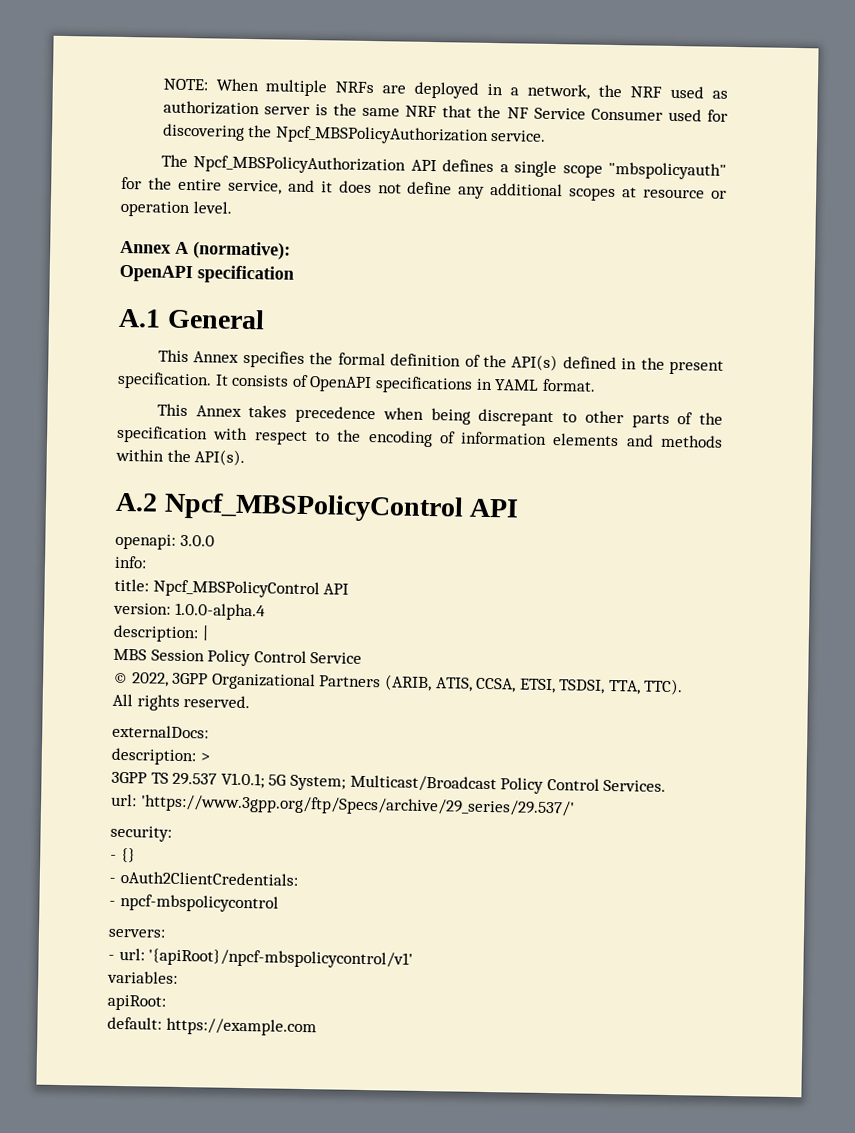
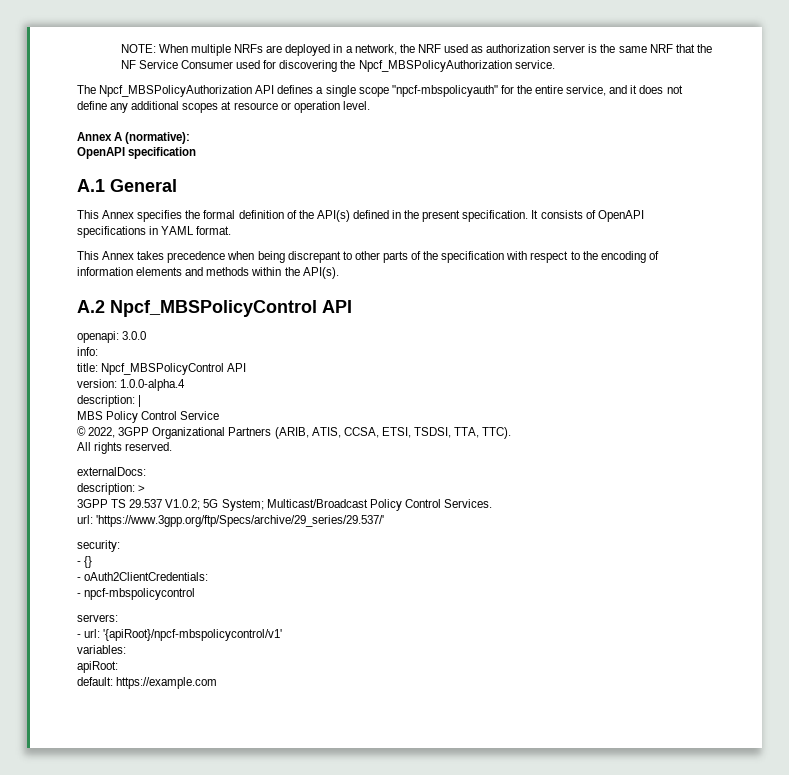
[608,161,727,180] "mbspolicyauth" -> [391,85,498,97] "npcf-mbspolicyauth"
[150,649,205,662] Session -> (103, 415) none
[220,772,265,789] V1.0.1; -> [165,499,201,510] V1.0.2;

